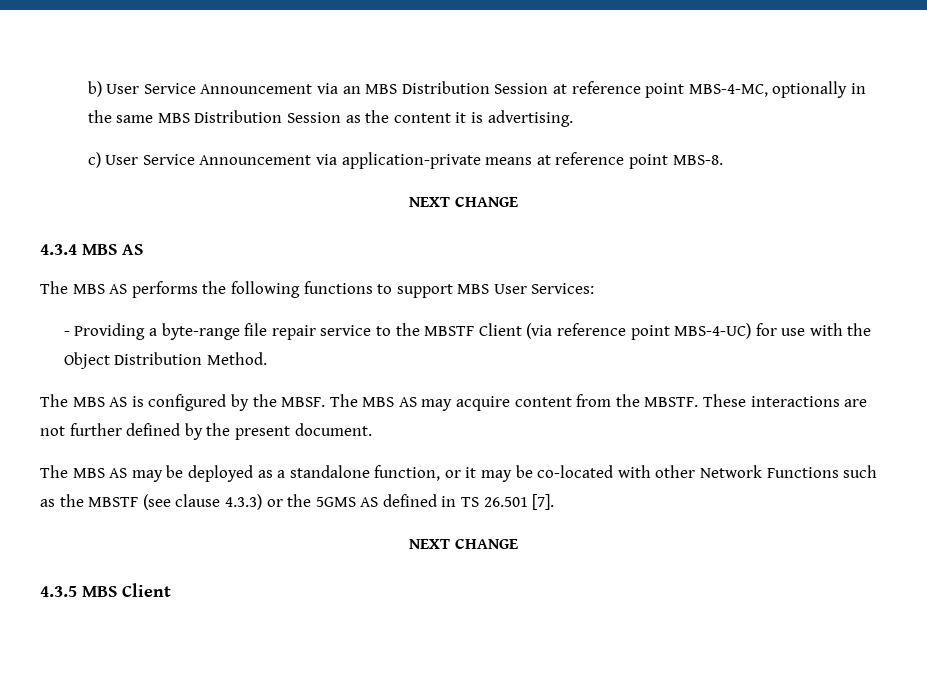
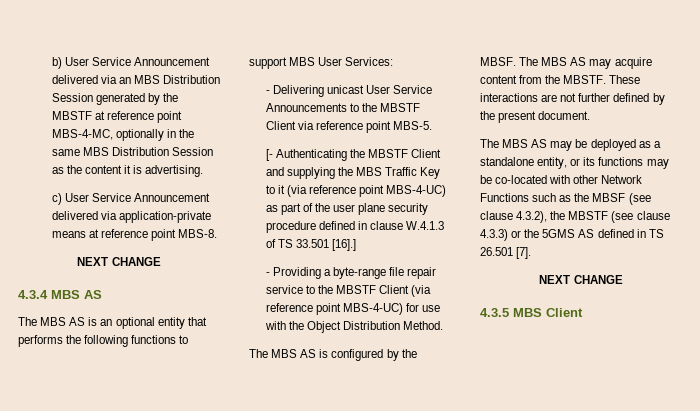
(313, 89) none -> [51,75,98,84] delivered
(549, 88) none -> [95,93,178,105] [51,111,92,120] generated by the MBSTF
(312, 160) none -> [51,211,98,220] delivered
(128, 289) none -> [88,317,207,329] is an optional entity that
(595, 288) none -> [265,85,433,97] [265,103,421,112] [265,121,433,133] [265,149,442,161] [265,167,441,179] [265,185,447,197] [265,203,429,215] [265,221,445,233] [265,239,357,251] // - Delivering unicast User Service Announcements to the MBSTF Client via reference point MBS-5. // [- Authenticating the MBSTF Client and supplying the MBS Traffic Key to it (via reference point MBS-4-UC) as part of the user plane security procedure defined in clause W.4.1.3 of TS 33.501 [16].]
[374,465,477,481] function, or it -> [537,157,644,169] entity, or its functions
(84, 500) none -> [592,193,651,205] [480,211,566,223] MBSF (see clause 4.3.2), the

